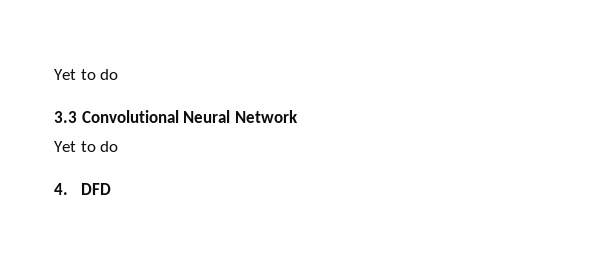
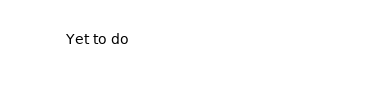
[54,69,119,80] [54,110,298,123] [54,141,119,152] [54,183,111,195] Yet to do // 3.3 Convolutional Neural Network // Yet to do // 4. DFD -> [65,33,129,44] Yet to do

